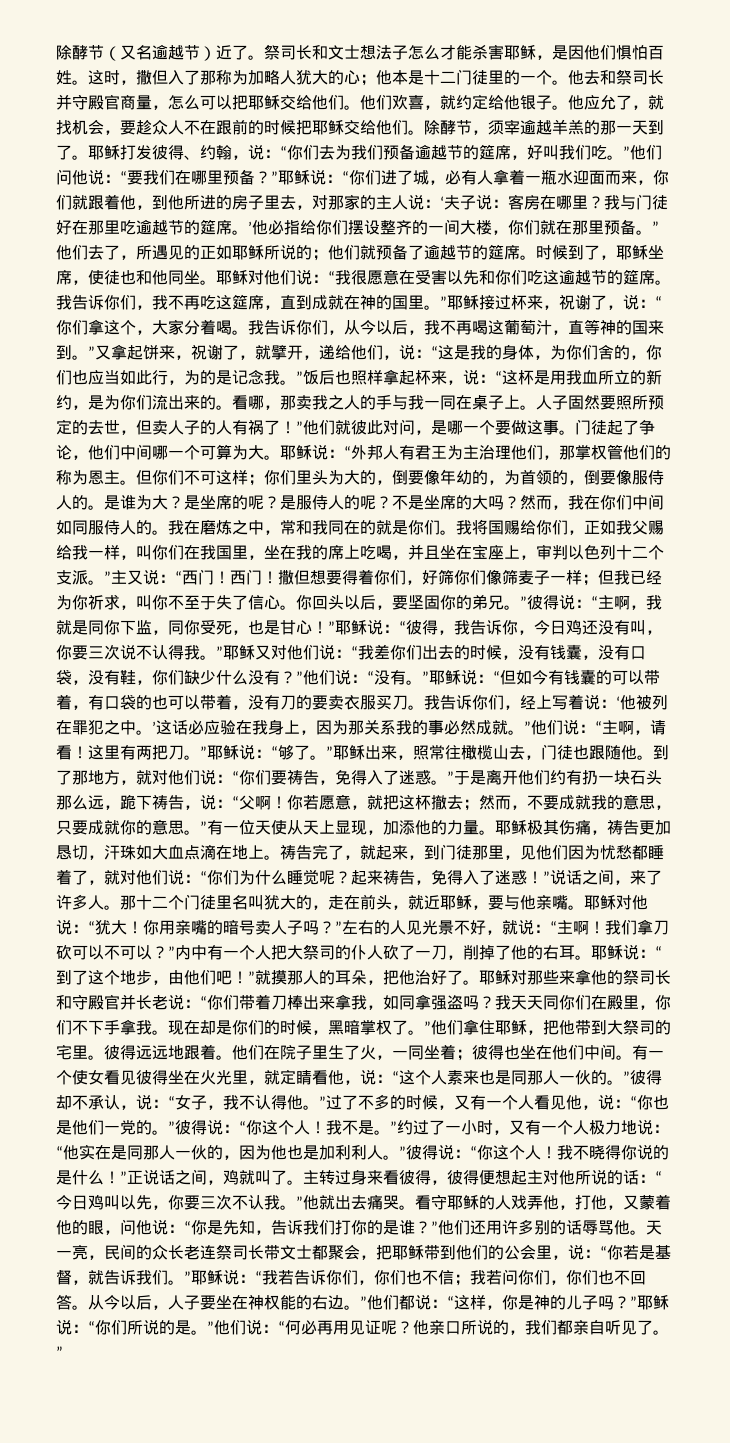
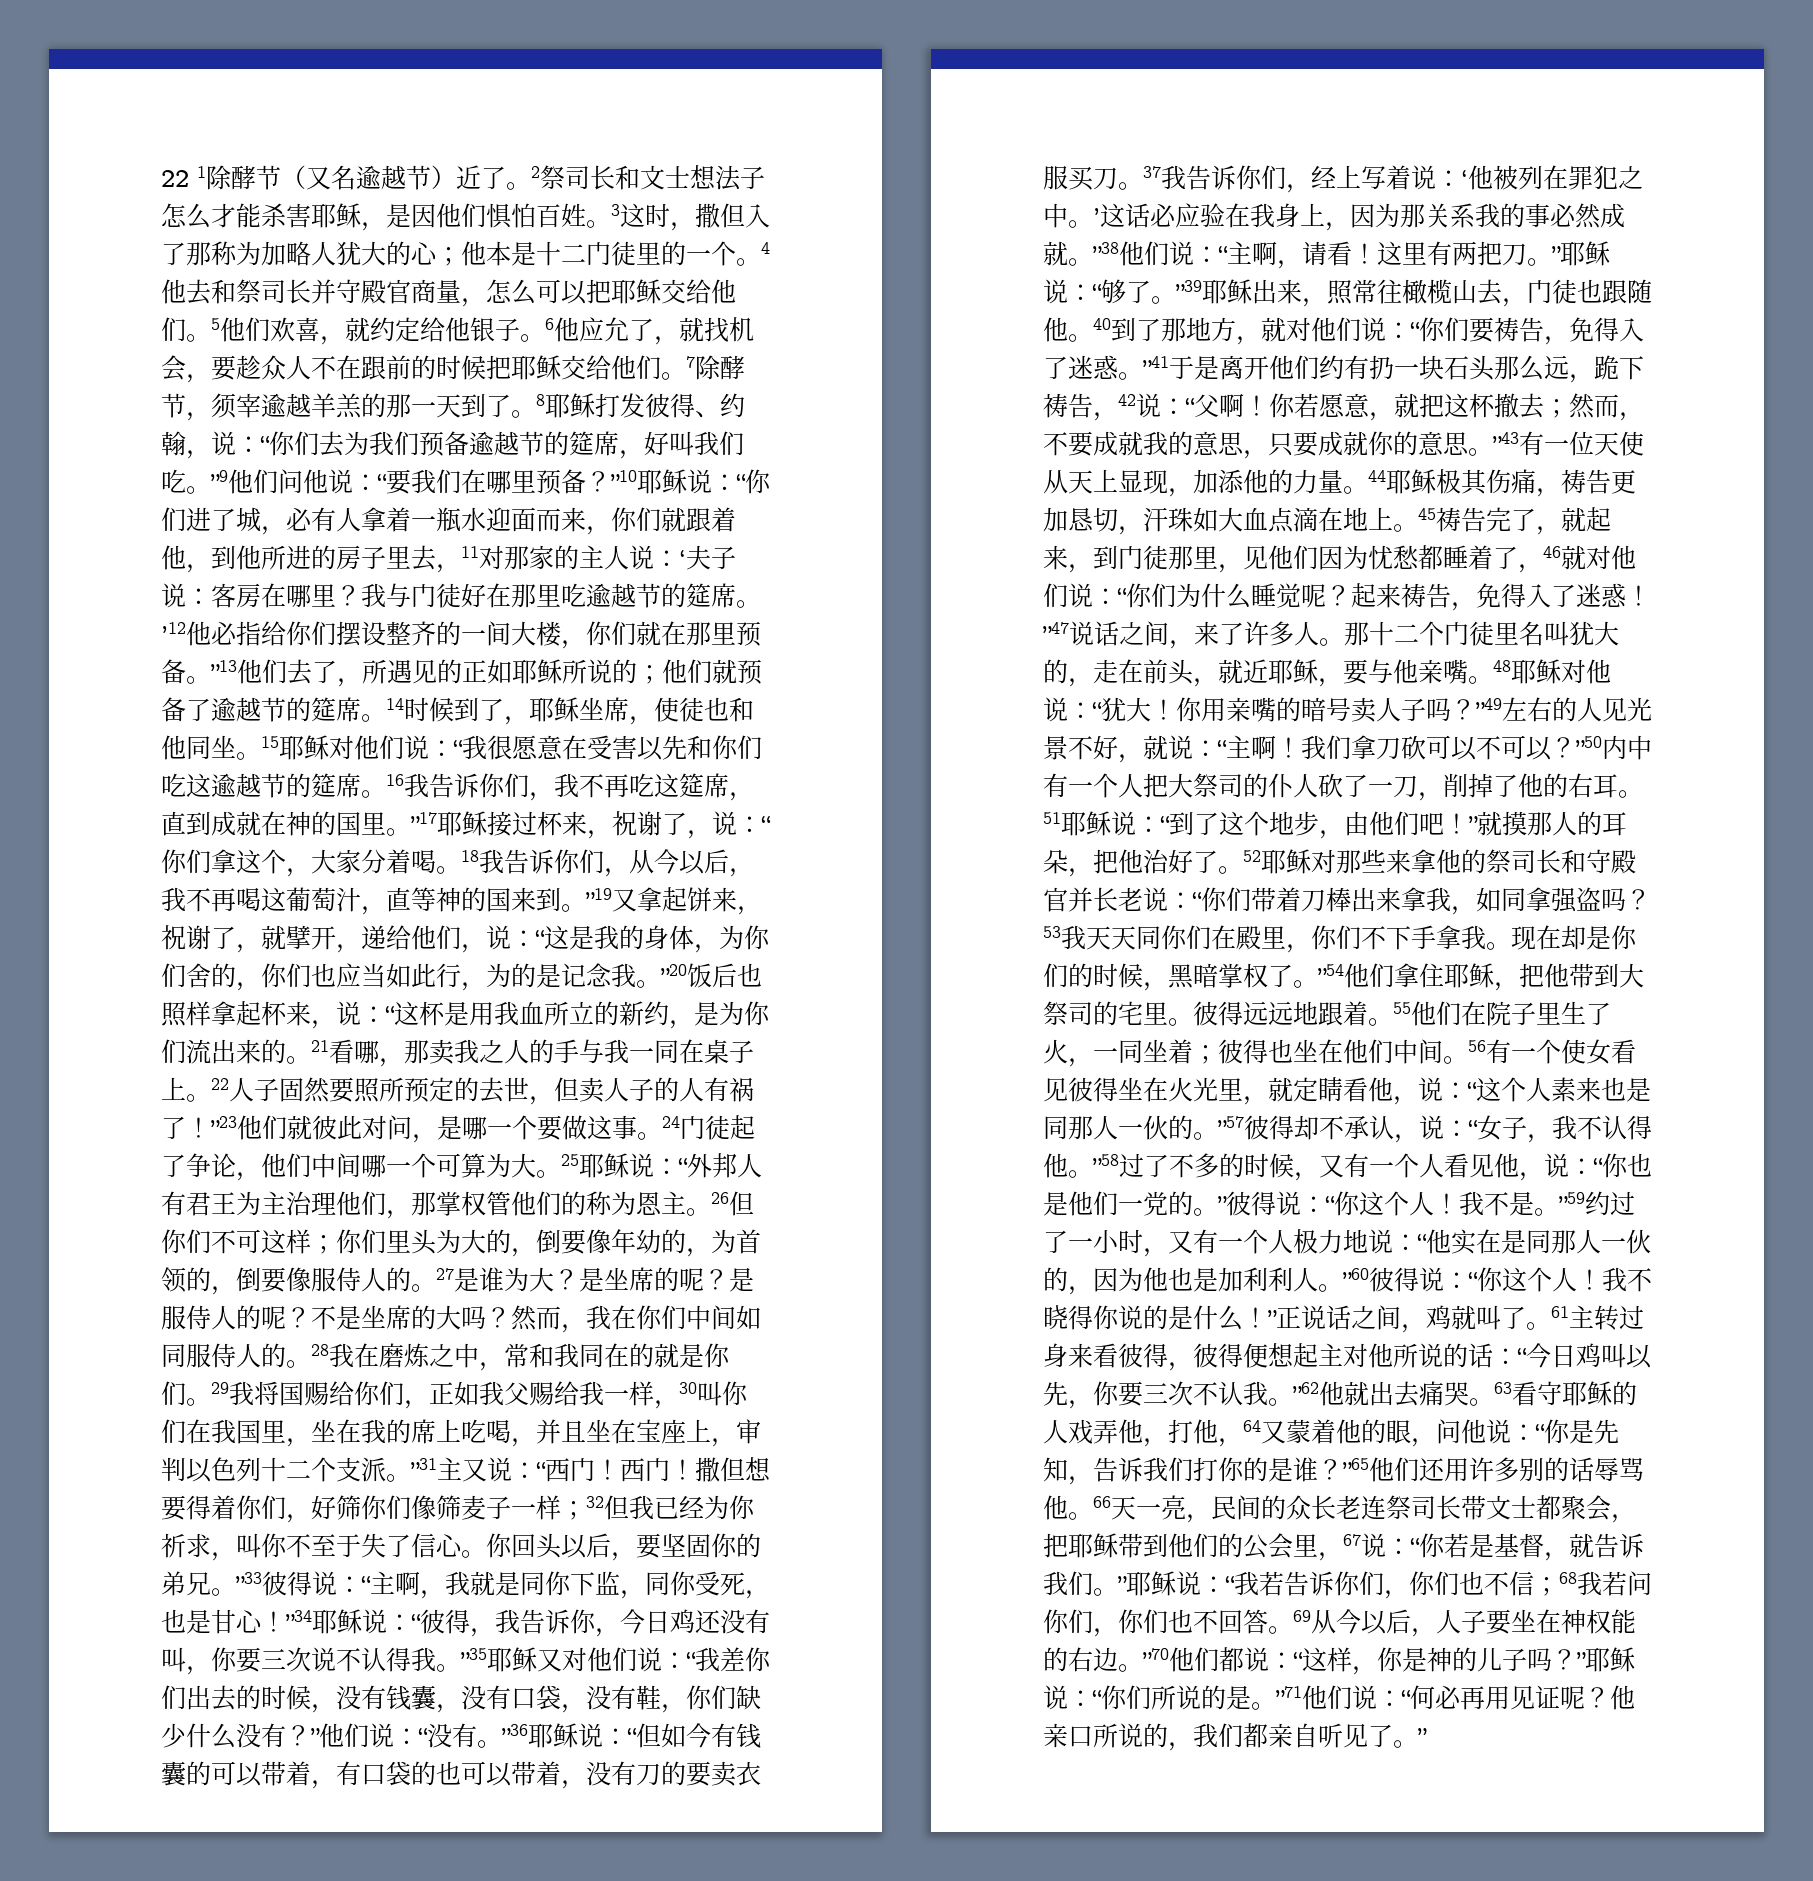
(56, 52) none -> [161,166,206,187] 22 1
(264, 57) none -> [531,166,540,178] 2
(88, 82) none -> [611,204,620,216] 3
(568, 82) none -> [761,242,770,254] 4
(360, 107) none -> [211,318,220,330] 5
(568, 107) none -> [545,318,554,330] 6
(424, 132) none -> [686,356,695,368] 7
(88, 157) none -> [536,394,545,406] 8
[623,146,630,158] ” -> [211,470,228,491] ”9
[271,171,278,183] ” -> [611,470,637,491] ”10
(312, 207) none -> [461,546,479,558] 11
[248,221,252,233] ’ -> [161,622,186,643] ’12
[652,221,659,233] ” -> [211,660,237,681] ”13
(536, 257) none -> [386,698,404,710] 14
(216, 282) none -> [261,736,279,748] 15
(671, 282) none -> [386,774,404,786] 16
[440,296,447,308] ” -> [411,812,437,833] ”17
(248, 332) none -> [461,850,479,862] 18
[88,346,95,358] ” -> [586,888,612,909] ”19
[296,371,303,383] ” -> [661,964,687,985] ”20
(232, 407) none -> [311,1040,329,1052] 21
(536, 407) none -> [211,1078,229,1090] 22
[296,421,303,433] ” -> [211,1116,237,1137] ”23
(575, 432) none -> [662,1116,680,1128] 24
(280, 457) none -> [561,1154,579,1166] 25
(136, 482) none -> [711,1192,729,1204] 26
(104, 507) none -> [436,1268,454,1280] 27
(168, 532) none -> [311,1344,329,1356] 28
(456, 532) none -> [211,1382,229,1394] 29
(136, 557) none -> [679,1382,697,1394] 30
[104,571,111,583] ” -> [411,1458,437,1479] ”31
(598, 580) none -> [586,1496,604,1508] 32
[520,596,527,608] ” -> [236,1572,262,1593] ”33
[328,621,335,633] ” -> [286,1610,312,1631] ”34
[216,646,223,658] ” -> [461,1648,487,1669] ”35
[422,671,429,683] ” -> [502,1724,528,1745] ”36
(424, 707) none -> [1143,166,1161,178] 37
[524,721,531,733] ” -> [1093,242,1119,263] ”38
[326,746,333,758] ” -> [1176,280,1202,301] ”39
(653, 757) none -> [1093,318,1111,330] 40
[447,771,454,783] ” -> [1143,356,1169,377] ”41
(200, 807) none -> [1118,394,1136,406] 42
[200,821,207,833] ” -> [1493,432,1519,453] ”43
(495, 832) none -> [1368,470,1386,482] 44
(280, 857) none -> [1418,508,1436,520] 45
(104, 882) none -> [1543,546,1561,558] 46
[543,871,550,883] ” -> [1043,622,1069,643] ”47
(584, 907) none -> [1493,660,1511,672] 48
[335,921,342,933] ” -> [1476,698,1502,719] ”49
[168,946,175,958] ” -> [1576,736,1602,757] ”50
(591, 957) none -> [1043,812,1061,824] 51
(479, 982) none -> [1243,850,1261,862] 52
(495, 1002) none -> [1043,926,1061,938] 53
[424,1021,431,1033] ” -> [1318,964,1344,985] ”54
(232, 1057) none -> [1393,1002,1411,1014] 55
(632, 1057) none -> [1468,1040,1486,1052] 56
[623,1071,630,1083] ” -> [1218,1116,1244,1137] ”57
[319,1096,326,1108] ” -> [1093,1154,1119,1175] ”58
[390,1121,397,1133] ” -> [1559,1192,1585,1213] ”59
[399,1146,406,1158] ” -> [1343,1268,1369,1289] ”60
(303, 1182) none -> [1551,1306,1569,1318] 61
[296,1196,303,1208] ” -> [1293,1382,1319,1403] ”62
(415, 1207) none -> [1494,1382,1512,1394] 63
(623, 1207) none -> [1243,1420,1261,1432] 64
[431,1221,438,1233] ” -> [1343,1458,1369,1479] ”65
(646, 1232) none -> [1093,1496,1111,1508] 66
(568, 1257) none -> [1343,1534,1361,1546] 67
(470, 1280) none -> [1559,1572,1577,1584] 68
(88, 1307) none -> [1293,1610,1311,1622] 69
[360,1296,367,1308] ” -> [1143,1648,1169,1669] ”70
[207,1321,214,1333] ” -> [1276,1686,1302,1707] ”71

